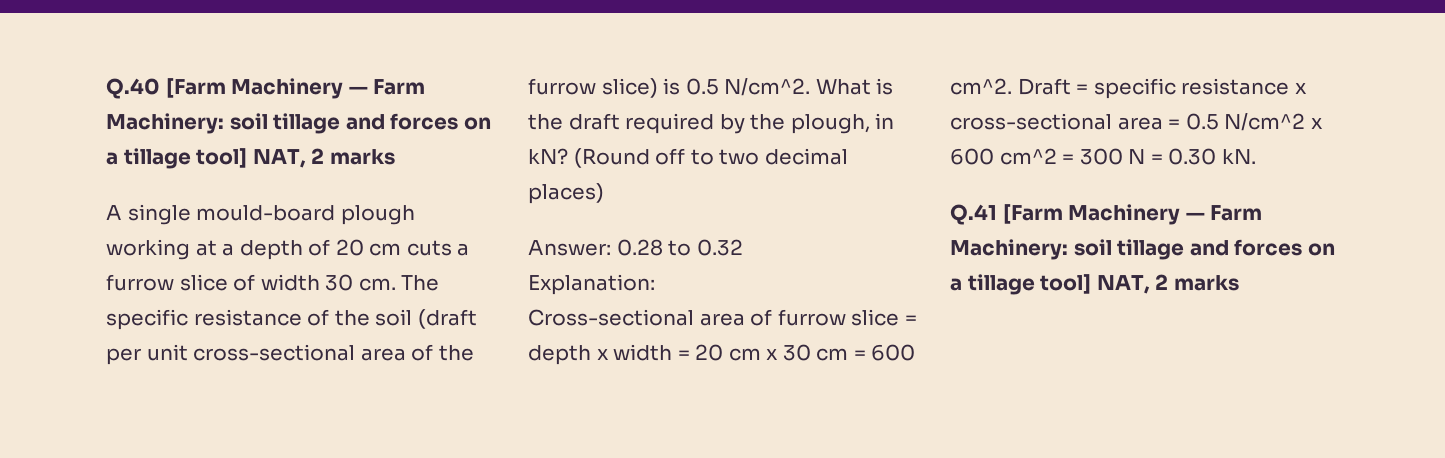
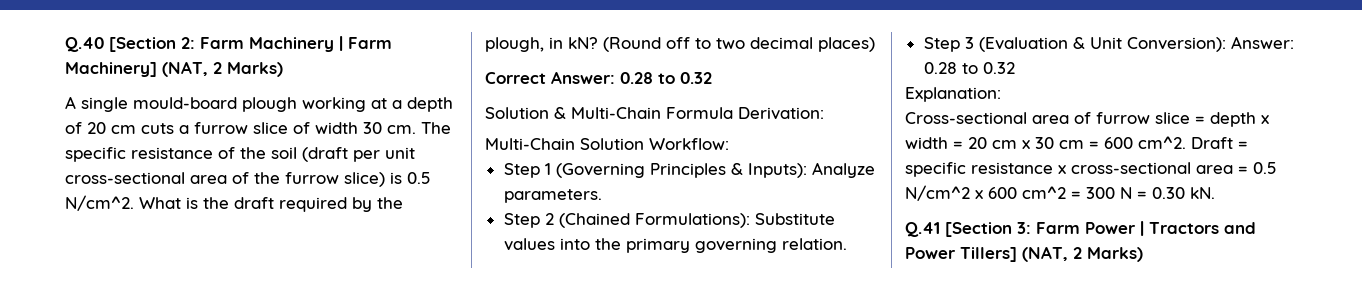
[165,78,426,99] [106,113,491,134] [106,148,395,169] [Farm Machinery — Farm Machinery: soil tillage and forces on a tillage tool] NAT, 2 marks -> [109,36,392,52] [65,61,283,77] [Section 2: Farm Machinery | Farm Machinery] (NAT, 2 Marks)
(604, 193) none -> [485,71,712,84] [485,107,824,120] [485,138,729,150] [503,162,875,178] [503,189,602,203] [503,213,835,228] [503,238,847,253] [923,37,1226,52] Correct Answer: 0.28 to 0.32 // Solution & Multi-Chain Formula Derivation: // Multi-Chain Solution Workflow: // Step 1 (Governing Principles & Inputs): Analyze parameters. // Step 2 (Chained Formulations): Substitute values into the primary governing relation. // Step 3 (Evaluation & Unit Conversion):
[1002,204,1263,225] [950,239,1335,260] [950,274,1239,295] [Farm Machinery — Farm Machinery: soil tillage and forces on a tillage tool] NAT, 2 marks -> [945,221,1256,237] [905,246,1143,262] [Section 3: Farm Power | Tractors and Power Tillers] (NAT, 2 Marks)

